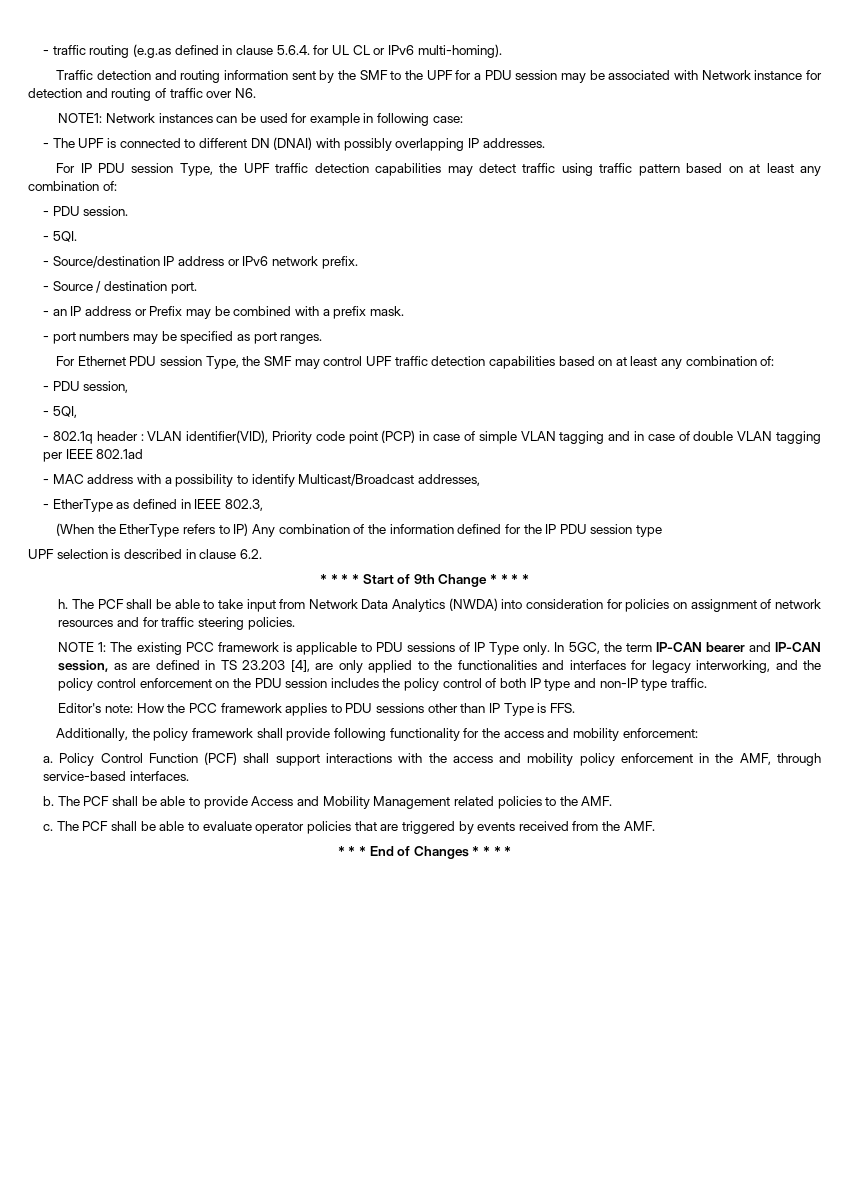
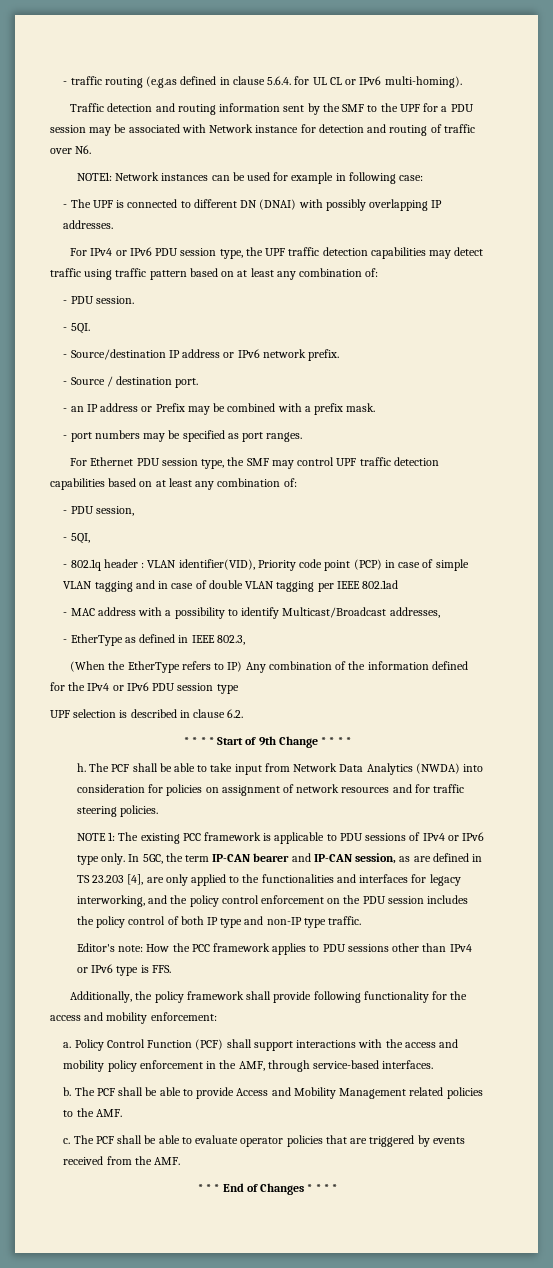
[80,163,213,176] IP PDU session Type, -> [90,247,243,259] IPv4 or IPv6 PDU session type,
[205,356,239,369] Type, -> [201,459,225,469] type,
[545,524,557,534] IP -> [87,682,149,691] IPv4 or IPv6
[474,642,520,655] IP Type -> [422,832,485,841] [76,855,99,865] IPv4 or IPv6 type
[489,703,534,716] IP Type -> [449,944,472,952] [76,964,139,976] IPv4 or IPv6 type

